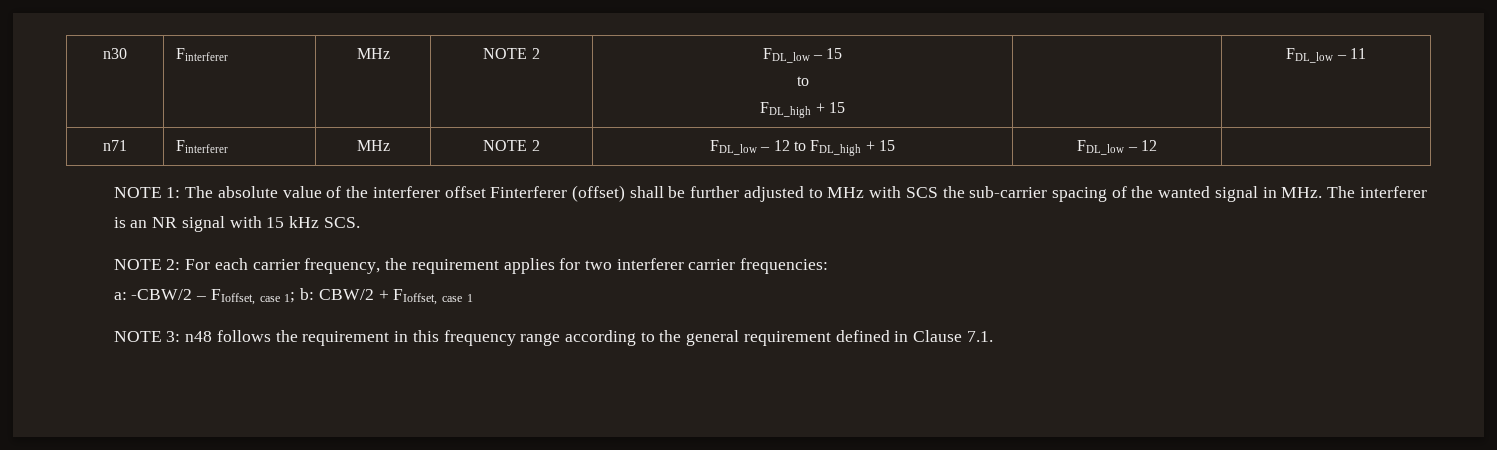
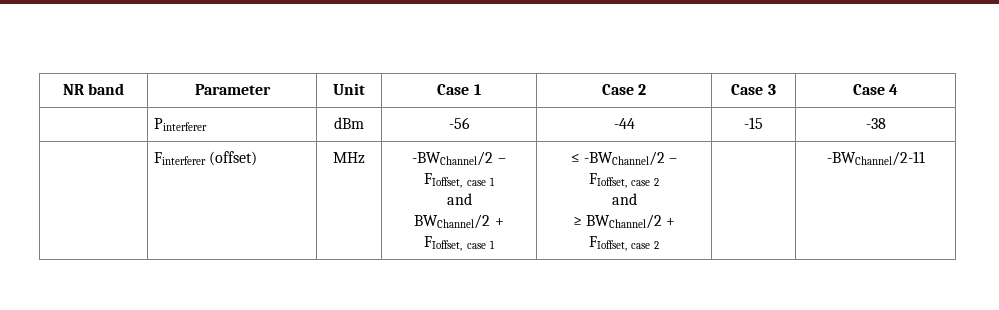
[103,48,127,59] [176,48,229,61] [356,48,390,59] [483,48,540,59] [762,48,843,63] [796,76,809,86] [760,102,845,118] [1286,48,1366,63] [103,140,127,151] [176,140,229,153] [356,140,390,151] [483,140,540,151] [710,140,895,156] [1077,140,1157,155] [113,185,1427,202] [113,216,360,232] [113,258,829,274] [113,288,473,305] [113,330,993,346] n30 | Finterferer | MHz | NOTE 2 | FDL_low – 15 // to // FDL_high + 15 | | FDL_low – 11 // n71 | Finterferer | MHz | NOTE 2 | FDL_low – 12 to FDL_high + 15 | FDL_low – 12 | // NOTE 1: The absolute value of the interferer offset Finterferer (offset) shall be further adjusted to MHz with SCS the sub-carrier spacing of the wanted signal in MHz. The interferer is an NR signal with 15 kHz SCS. // NOTE 2: For each carrier frequency, the requirement applies for two interferer carrier frequencies: // a: -CBW/2 – FIoffset, case 1; b: CBW/2 + FIoffset, case 1 // NOTE 3: n48 follows the requirement in this frequency range according to the general requirement defined in Clause 7.1. -> [62,83,125,95] [194,84,271,95] [333,83,365,95] [437,84,481,95] [601,84,647,95] [731,84,776,95] [852,84,899,95] [153,118,207,131] [334,117,364,129] [448,117,470,129] [613,118,635,129] [744,117,763,129] [865,118,886,129] [153,151,258,166] [333,152,365,164] [412,151,506,166] [424,173,495,188] [446,193,472,205] [414,214,504,229] [424,236,495,251] [570,151,678,166] [588,173,660,188] [611,193,637,205] [572,214,676,229] [588,236,660,251] [826,151,925,166] NR band | Parameter | Unit | Case 1 | Case 2 | Case 3 | Case 4 // | Pinterferer | dBm | -56 | -44 | -15 | -38 // | Finterferer (offset) | MHz | -BWChannel/2 – // FIoffset, case 1 // and // BWChannel/2 + // FIoffset, case 1 | ≤ -BWChannel/2 – // FIoffset, case 2 // and // ≥ BWChannel/2 + // FIoffset, case 2 | | -BWChannel/2-11

